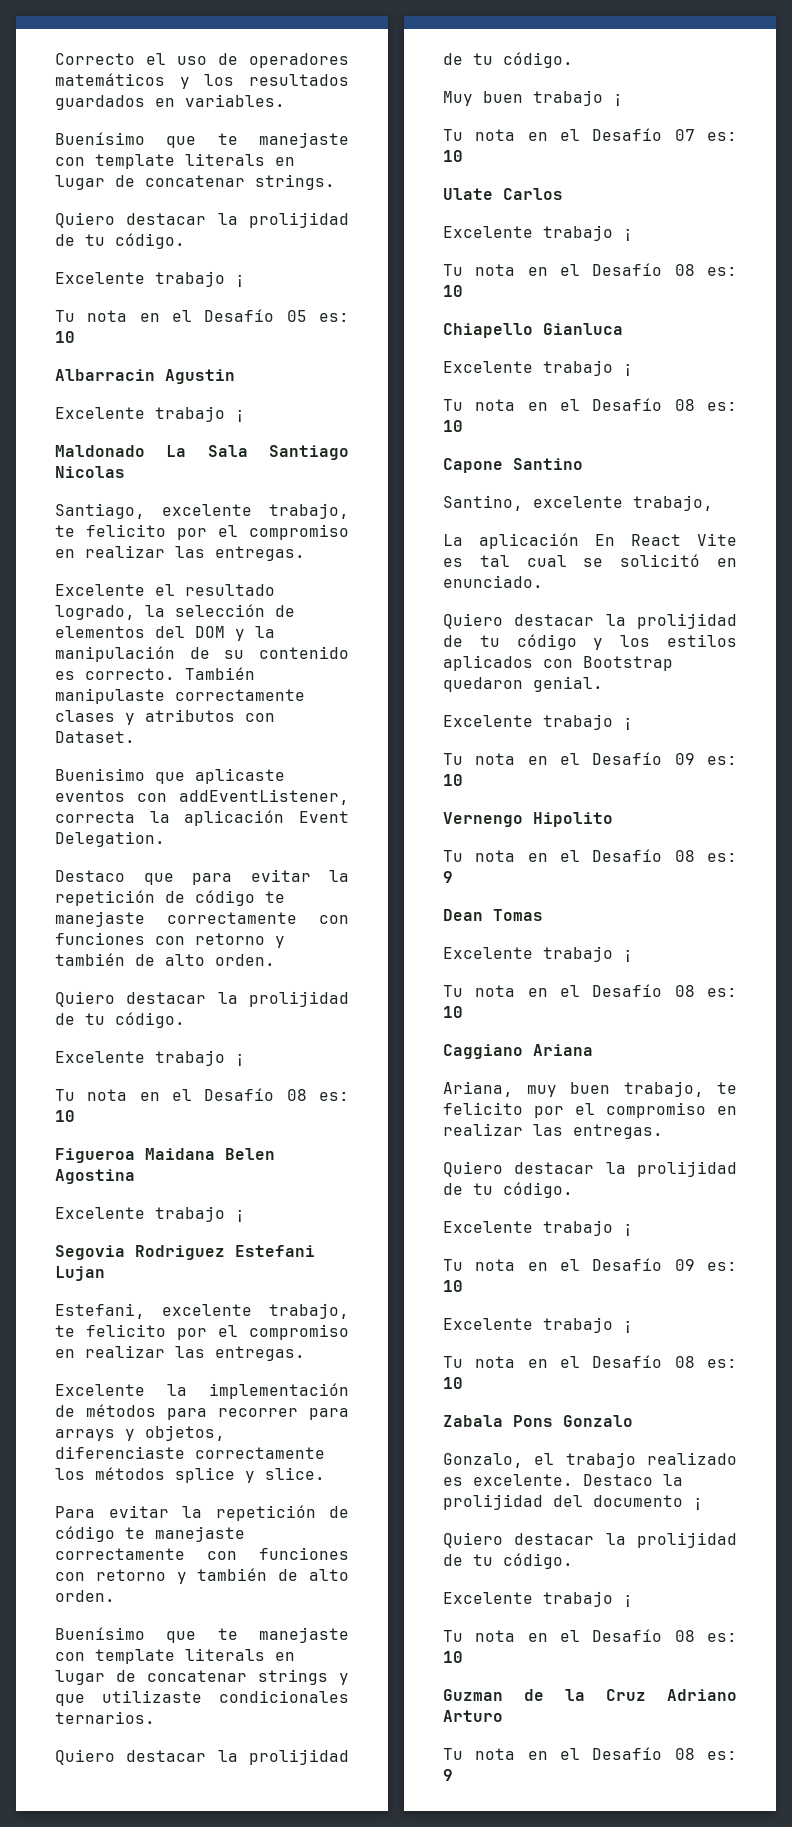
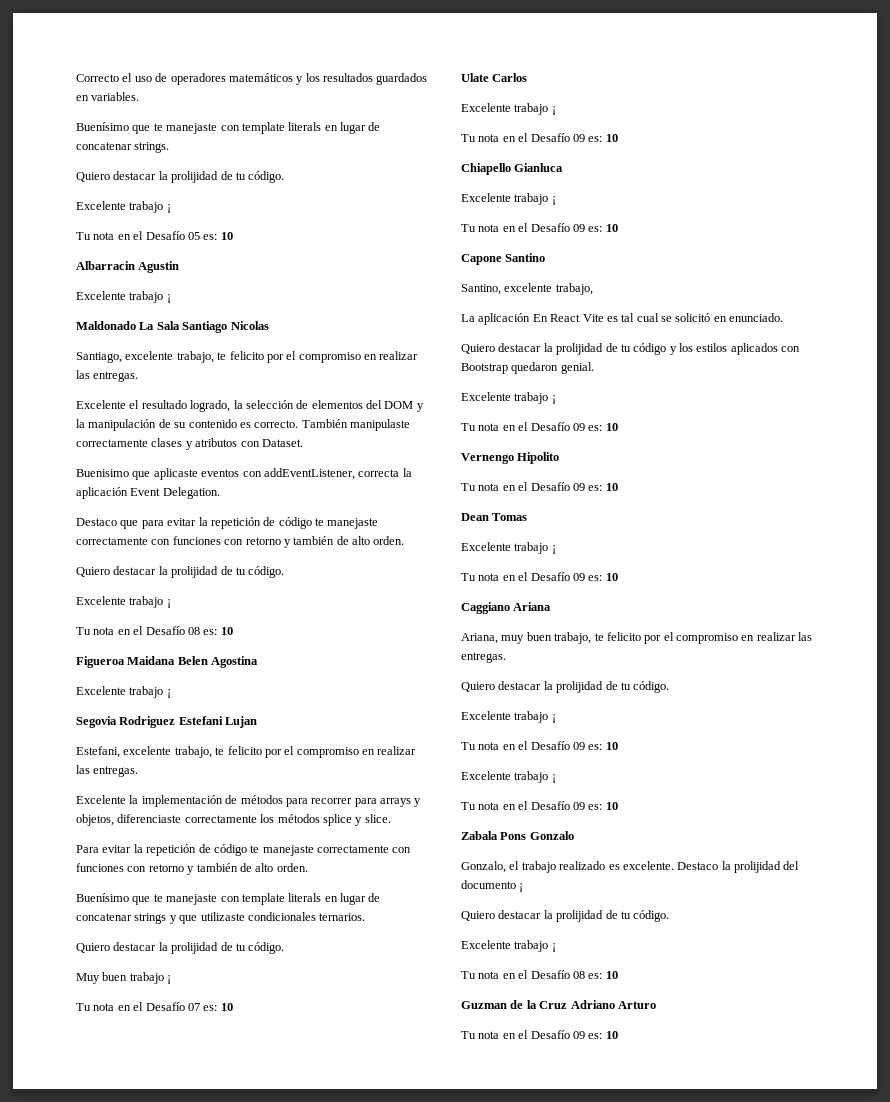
[674,264,695,276] 08 -> [572,134,585,142] 09
[674,399,695,411] 08 -> [572,224,585,232] 09
[674,850,737,862] [443,871,453,883] 08 es: 9 -> [572,483,618,491] 09 es: 10
[674,985,695,997] 08 -> [572,573,585,581] 09
[674,1356,695,1368] 08 -> [572,802,585,810] 09
[674,1748,737,1760] [443,1769,453,1781] 08 es: 9 -> [572,1031,618,1039] 09 es: 10

